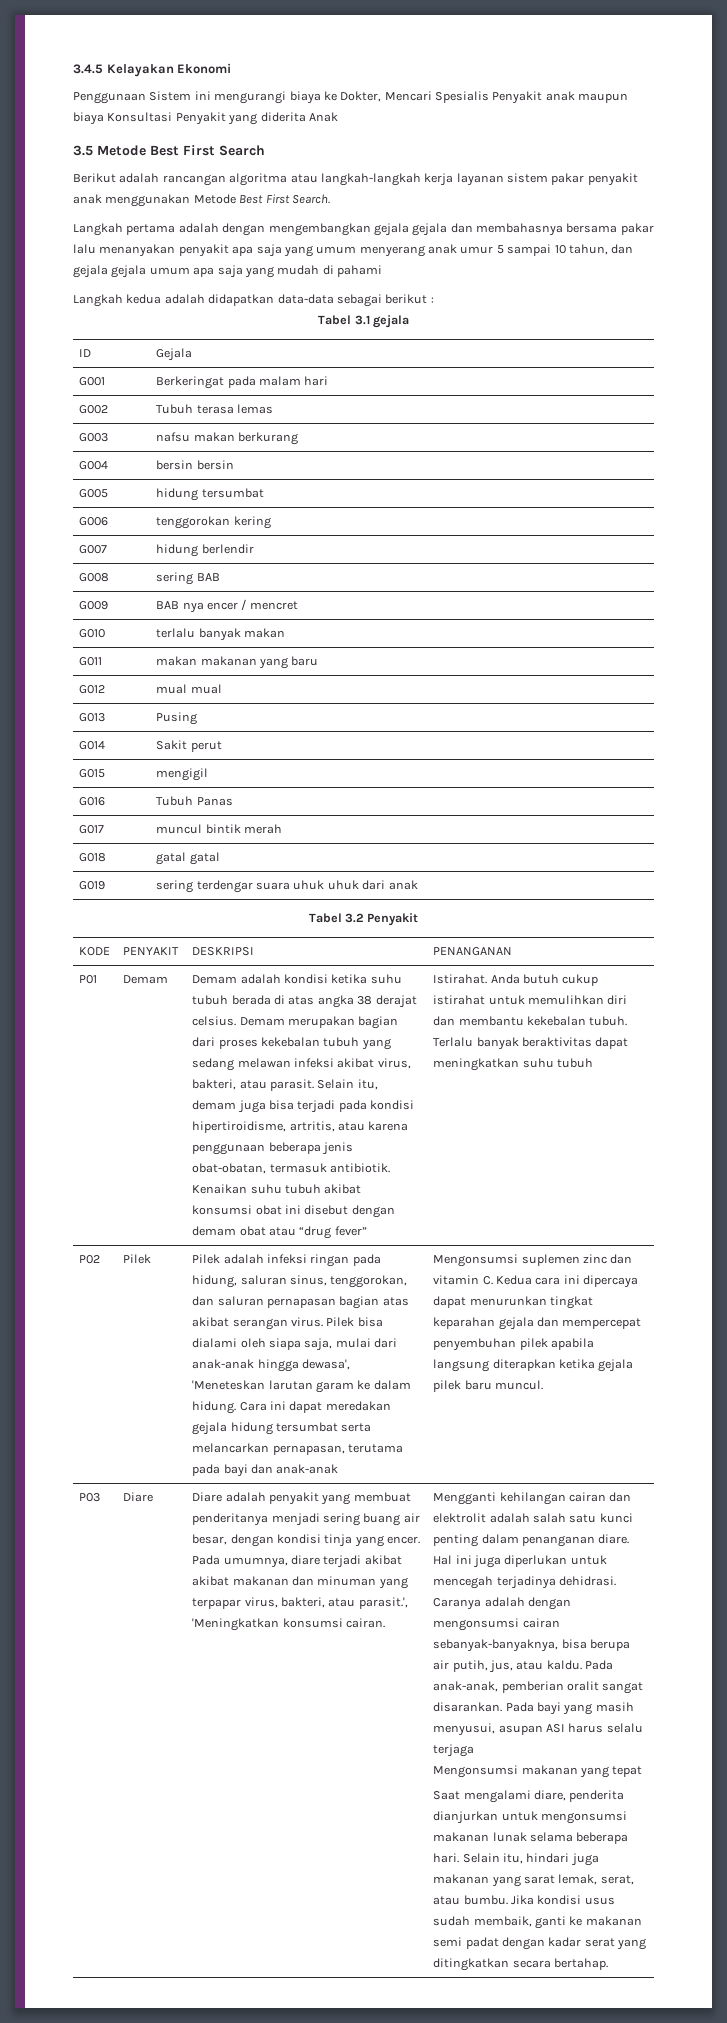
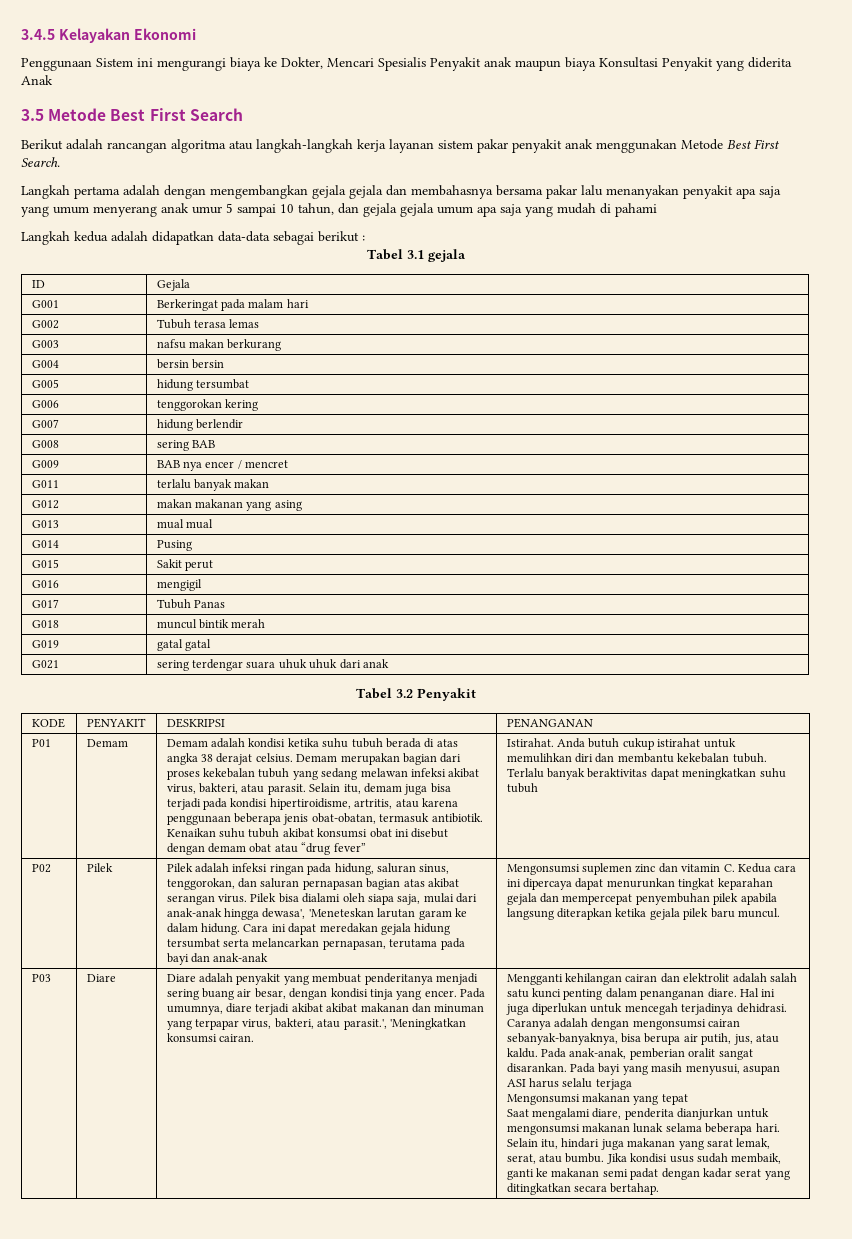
[79,629,106,638] G010 -> [31,480,59,488] G011
[79,657,103,666] G011 -> [31,500,59,509] G012
[291,656,319,666] [79,685,106,694] baru // G012 -> [274,500,302,511] [31,520,59,528] asing // G013
[79,713,106,722] G013 -> [31,540,59,548] G014
[79,741,106,750] G014 -> [31,559,59,568] G015
[79,769,106,778] G015 -> [31,580,59,588] G016
[79,797,106,806] G016 -> [31,599,59,608] G017
[79,825,105,834] G017 -> [31,620,59,628] G018
[79,853,107,862] G018 -> [31,640,59,648] G019
[79,881,106,890] G019 -> [31,660,59,669] G021

